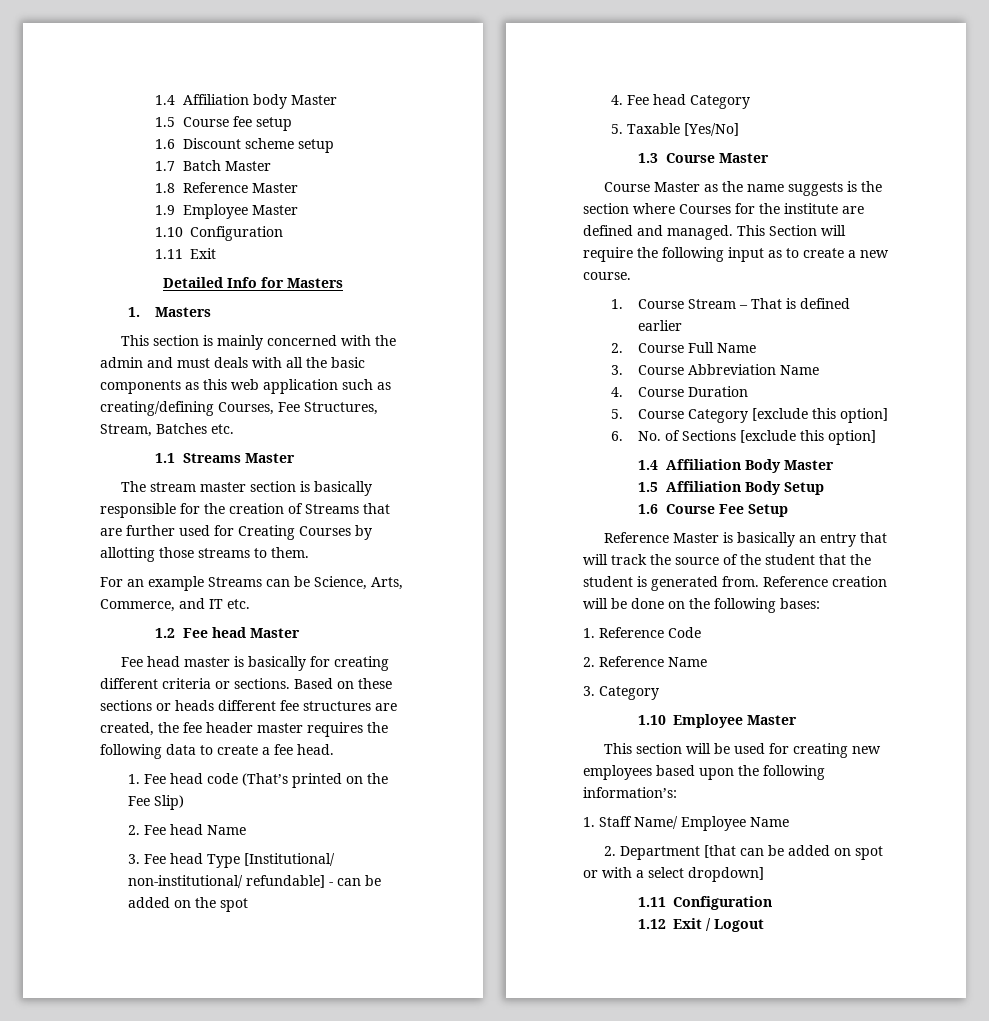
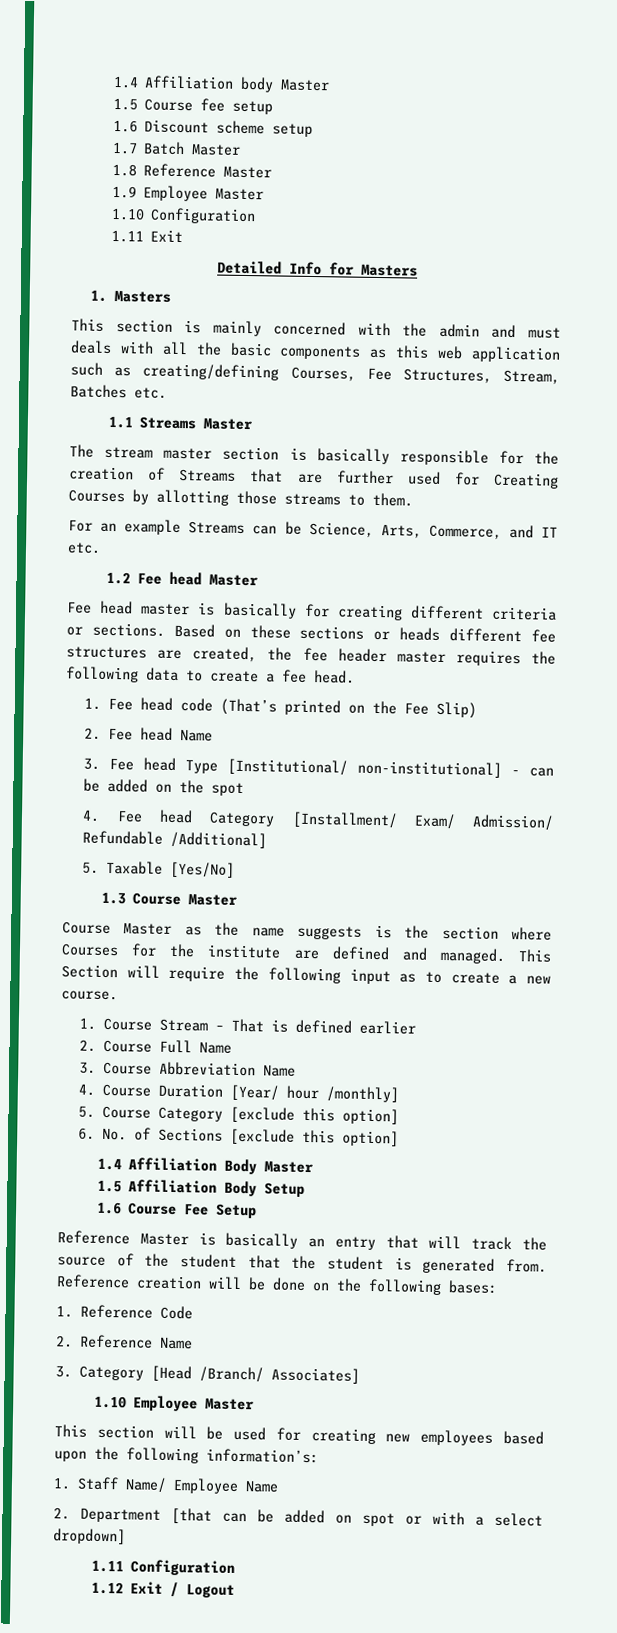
[127,875,325,888] non-institutional/ refundable] -> [357,760,503,778] non-institutional]
(750, 102) none -> [291,811,554,831] [82,830,268,849] [Installment/ Exam/ Admission/ Refundable /Additional]
(749, 391) none -> [229,1084,399,1103] [Year/ hour /monthly]
(659, 693) none -> [151,1365,360,1384] [Head /Branch/ Associates]

